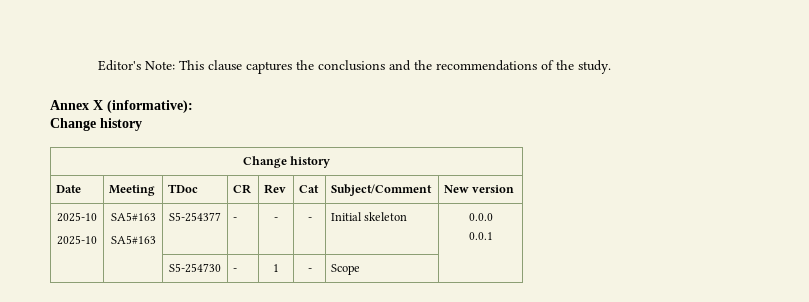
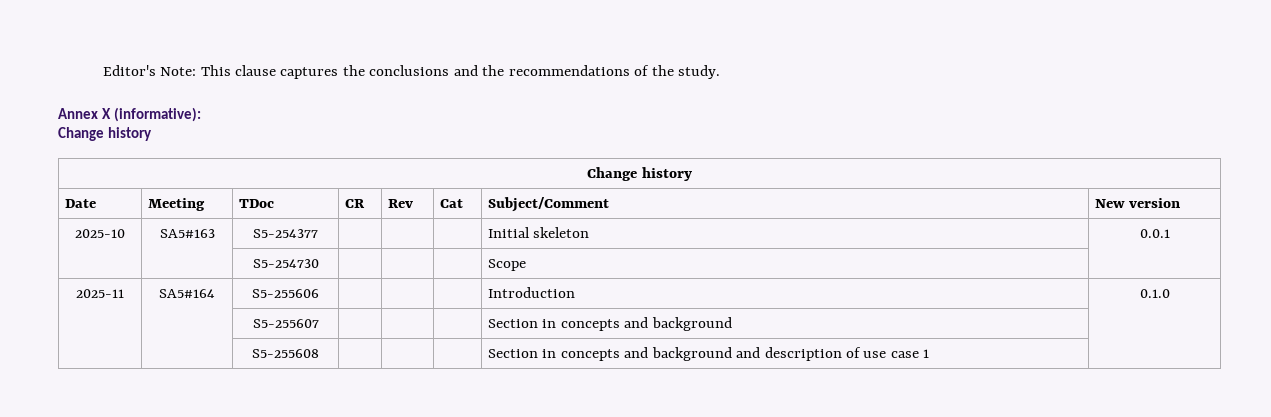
[57,235,97,245] [110,212,156,221] [110,235,156,244] // 2025-10 | SA5#163 // SA5#163 -> [159,229,215,238] | SA5#163
[233,217,238,221] [274,217,278,221] [307,217,312,221] - | - | - -> (318, 233) | |
[468,213,493,221] 0.0.0 // -> (590, 232) none
[233,268,238,272] [273,264,279,272] [307,268,312,272] [331,264,361,275] - | 1 | - | Scope -> [487,259,526,271] [76,289,124,298] [159,289,215,298] [252,289,319,298] [487,287,575,298] [1139,289,1170,298] [252,319,319,328] [487,317,732,331] [252,349,319,358] [487,347,930,361] | | | Scope | // 2025-11 | SA5#164 | S5-255606 | | | | Introduction | 0.1.0 // | | S5-255607 | | | | Section in concepts and background | // | | S5-255608 | | | | Section in concepts and background and description of use case 1

